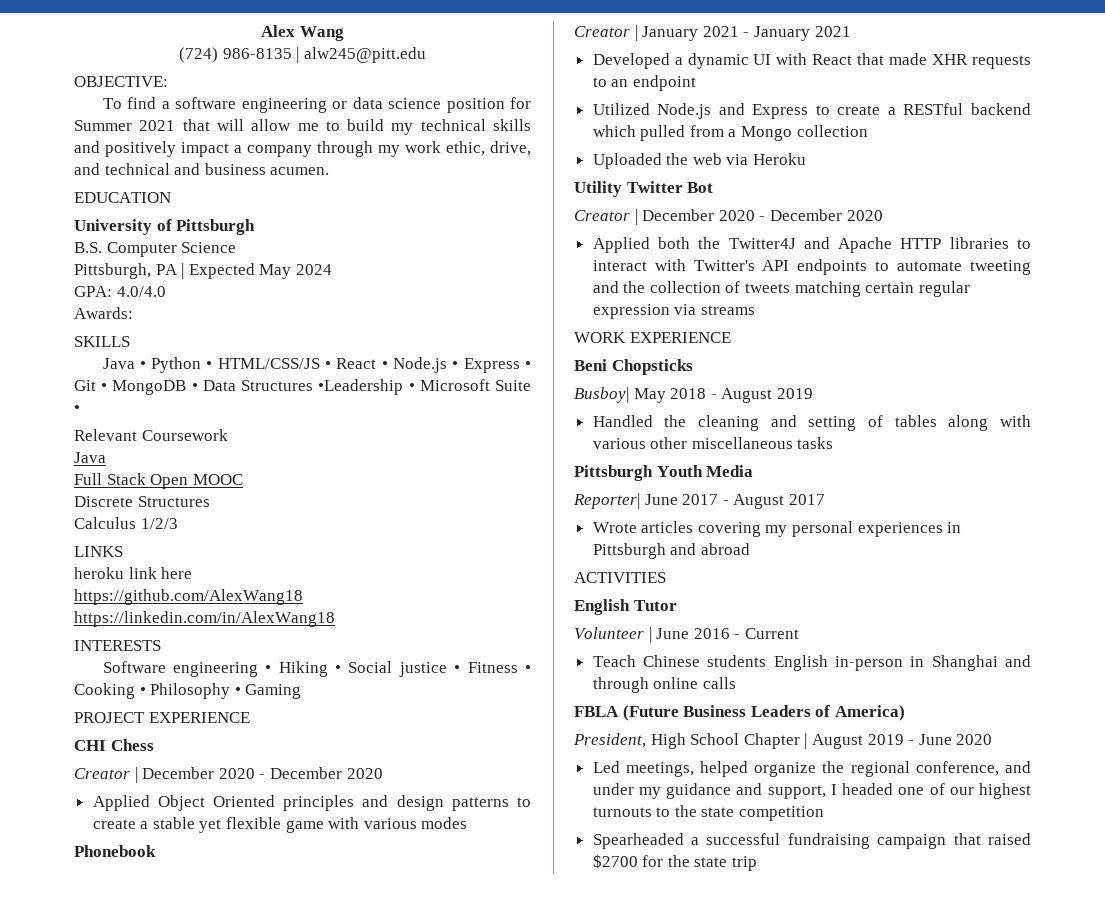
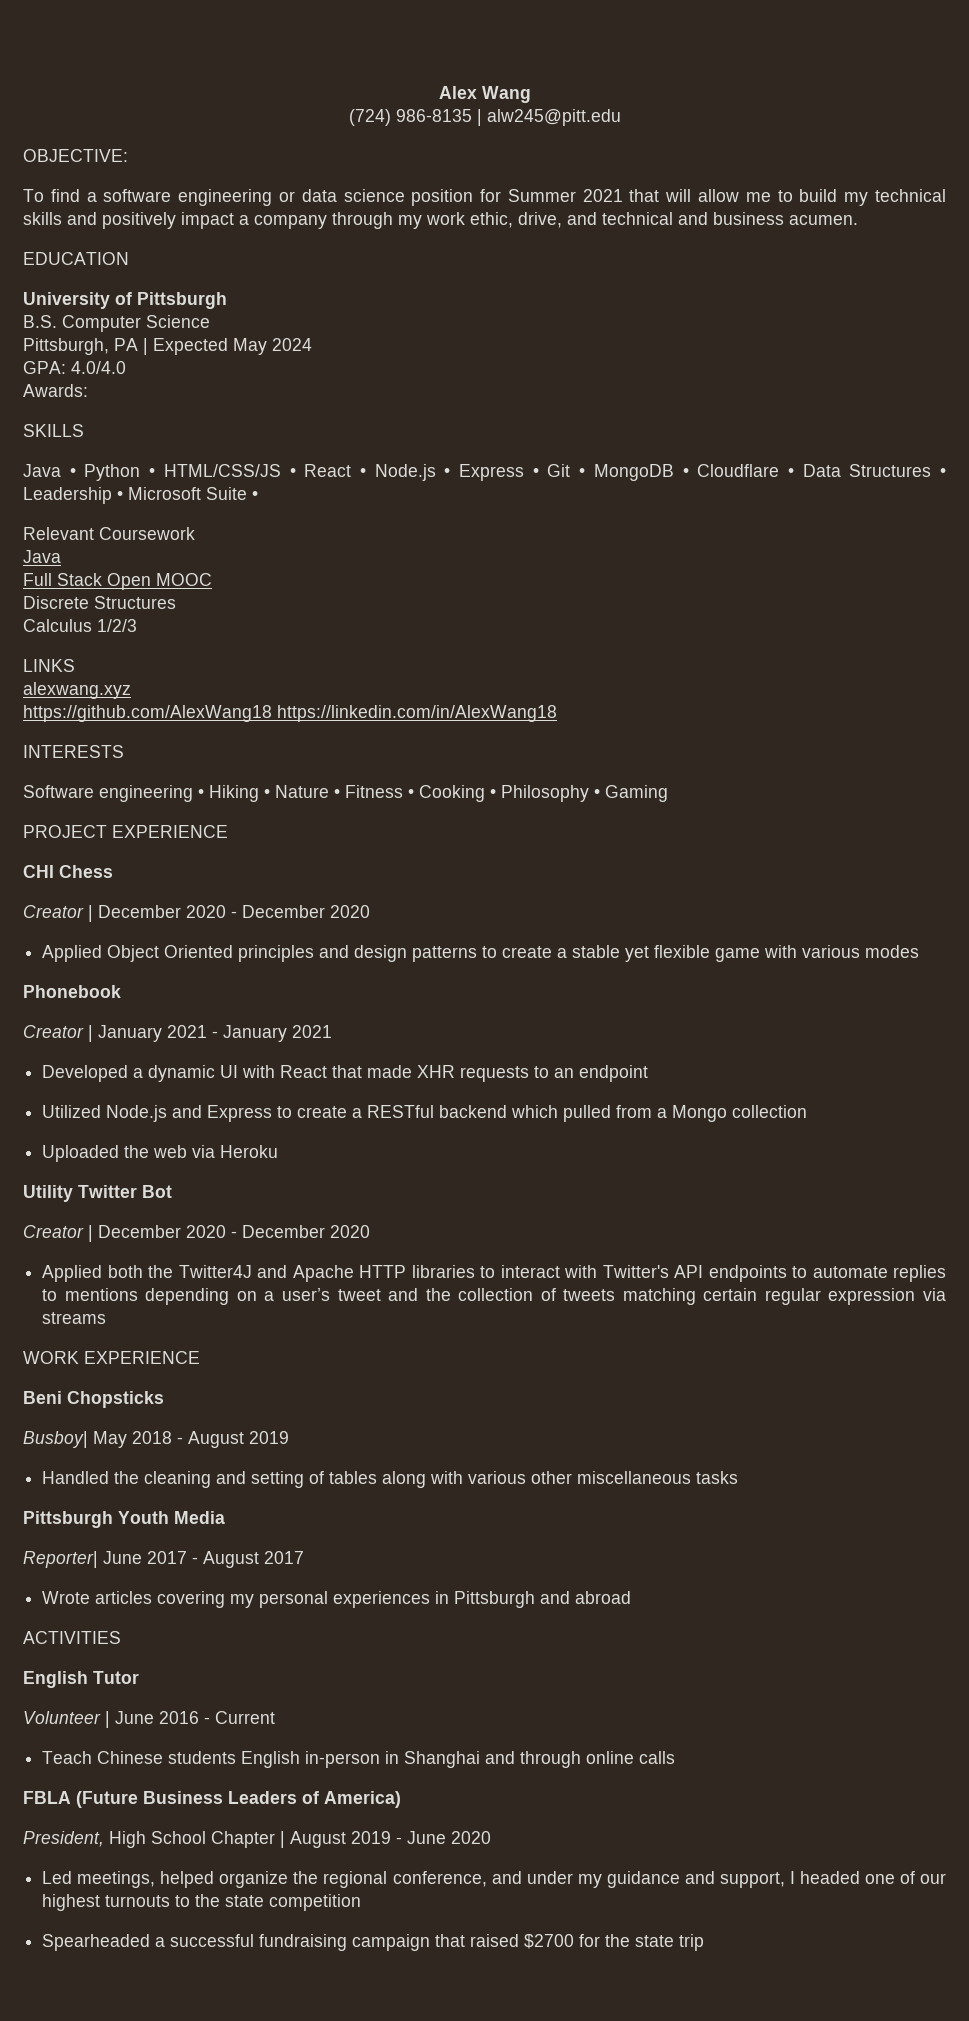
[202,379,404,395] Data Structures •Leadership -> [697,464,947,477] [23,487,112,504] Cloudflare • Data Structures • Leadership
[74,567,193,579] heroku link here -> [23,682,131,699] alexwang.xyz
[348,661,447,677] Social justice -> [275,785,329,798] Nature
[970,260,1031,275] tweeting -> [893,1265,946,1282] [42,1288,381,1305] replies to mentions depending on a user’s tweet

